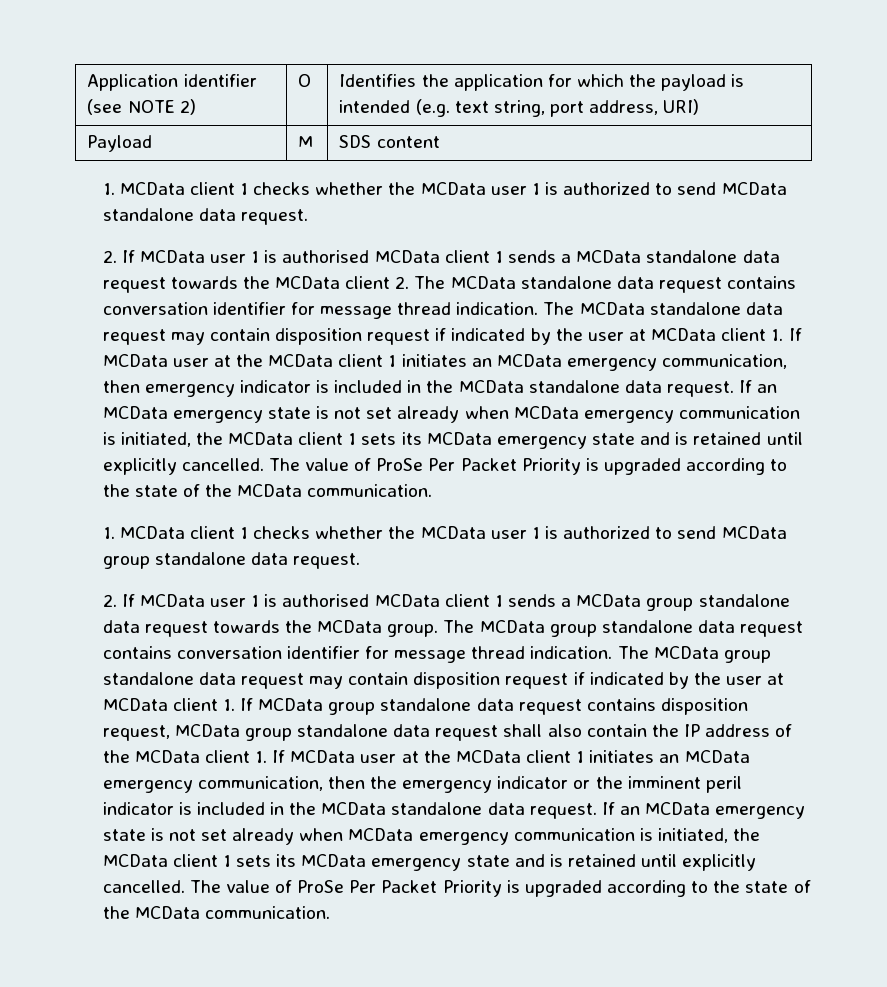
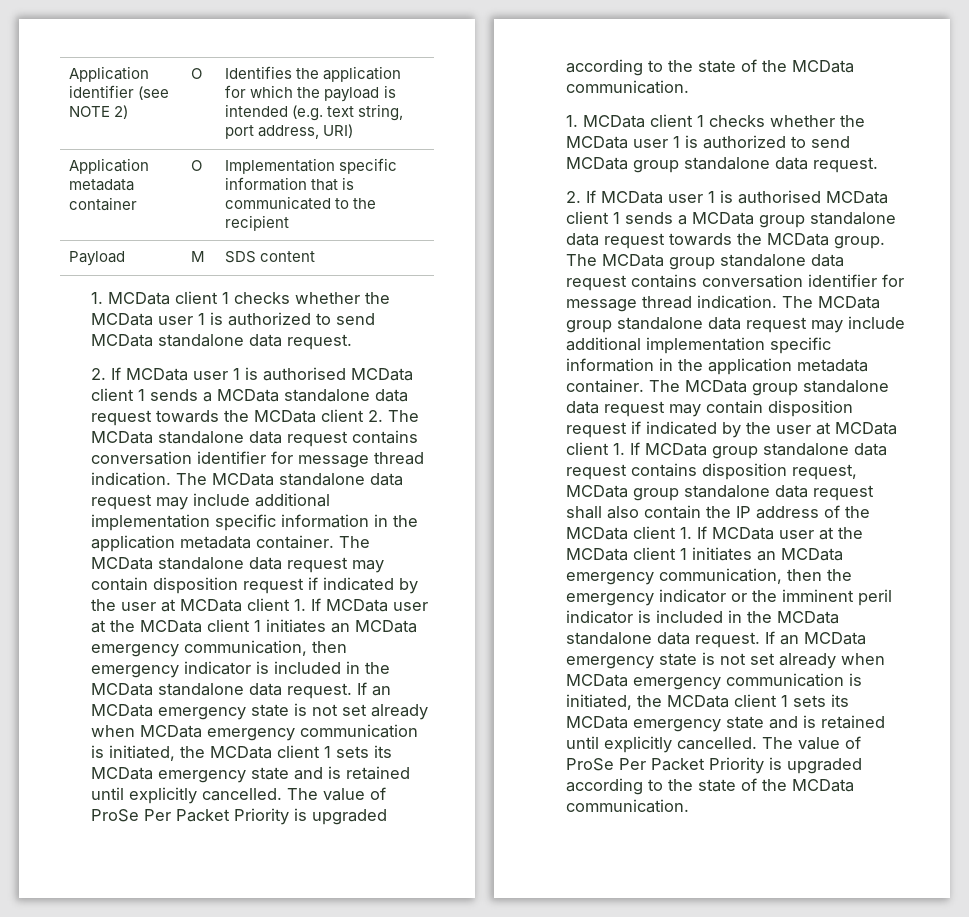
(700, 107) none -> [69,158,150,174] [69,179,135,191] [69,197,138,211] [191,160,203,171] [225,158,398,174] [225,177,355,191] [225,196,377,210] [225,215,290,231] // Application metadata container | O | Implementation specific information that is communicated to the recipient
(205, 338) none -> [193,493,331,507] [91,514,419,531] [91,535,371,552] [91,557,385,573] include additional implementation specific information in the application metadata container. The MCData standalone data request may
(344, 682) none -> [848,316,906,329] [566,337,832,354] [566,358,869,375] [566,379,890,396] [566,401,702,417] include additional implementation specific information in the application metadata container. The MCData group standalone data request may

